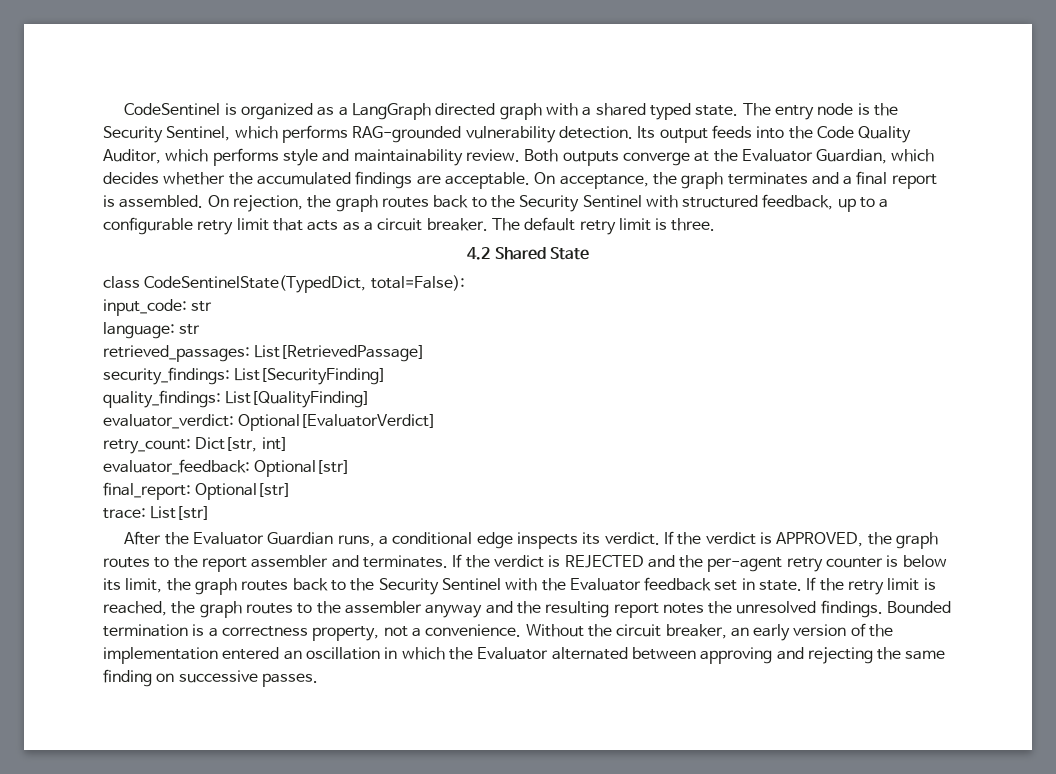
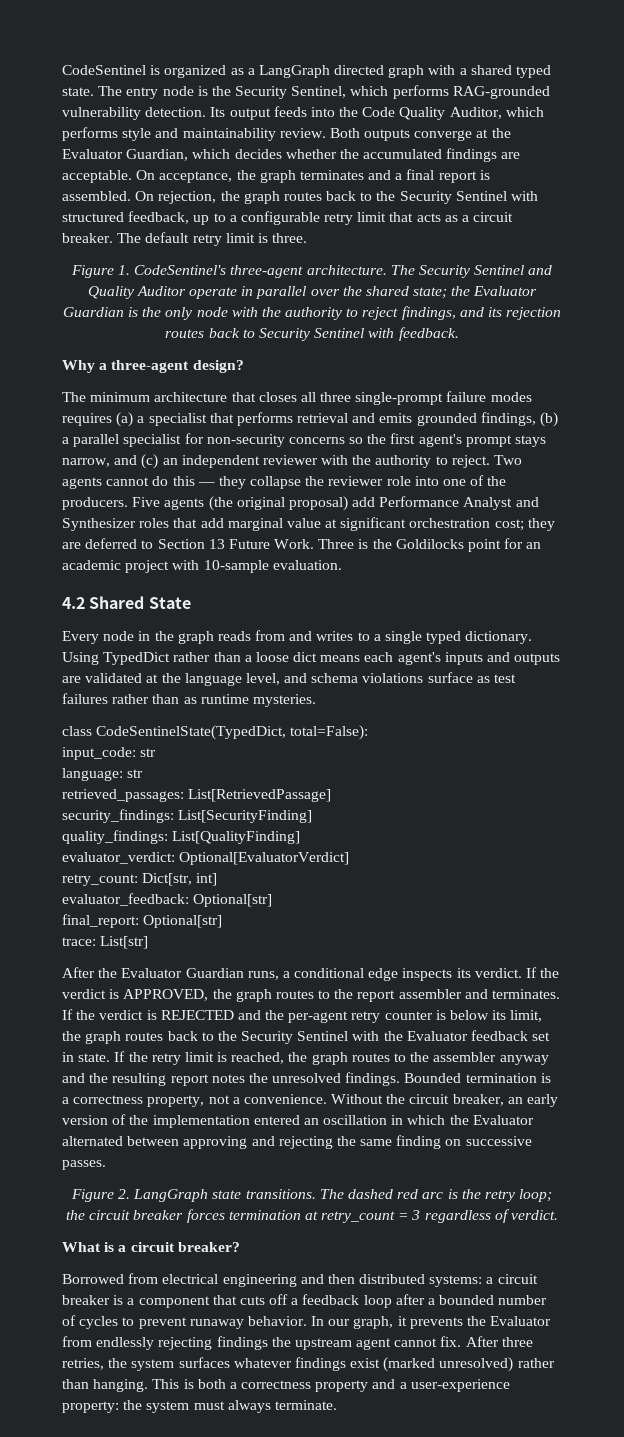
[467,247,589,260] 4.2 Shared State -> [70,265,553,278] [87,286,538,299] [62,306,562,320] [165,327,459,341] [62,360,244,373] [62,391,532,405] [62,412,559,427] [62,433,547,447] [62,454,523,469] [62,475,507,489] [62,496,539,511] [62,517,555,531] [62,538,542,552] [62,560,342,573] [62,596,191,609] [62,630,533,644] [62,652,561,665] [62,672,517,686] [62,693,316,707] Figure 1. CodeSentinel's three-agent architecture. The Security Sentinel and Quality Auditor operate in parallel over the shared state; the Evaluator Guardian is the only node with the authority to reject findings, and its rejection routes back to Security Sentinel with feedback. // Why a three-agent design? // The minimum architecture that closes all three single-prompt failure modes requires (a) a specialist that performs retrieval and emits grounded findings, (b) a parallel specialist for non-security concerns so the first agent's prompt stays narrow, and (c) an independent reviewer with the authority to reject. Two agents cannot do this — they collapse the reviewer role into one of the producers. Five agents (the original proposal) add Performance Analyst and Synthesizer roles that add marginal value at significant orchestration cost; they are deferred to Section 13 Future Work. Three is the Goldilocks point for an academic project with 10-sample evaluation. // 4.2 Shared State // Every node in the graph reads from and writes to a single typed dictionary. Using TypedDict rather than a loose dict means each agent's inputs and outputs are validated at the language level, and schema violations surface as test failures rather than as runtime mysteries.
(318, 680) none -> [70,1189,553,1202] [65,1209,559,1223] [62,1242,240,1252] [62,1273,538,1287] [62,1294,548,1308] [62,1315,552,1329] [62,1336,533,1350] [62,1357,555,1372] [62,1379,510,1392] [62,1400,337,1413] // Figure 2. LangGraph state transitions. The dashed red arc is the retry loop; the circuit breaker forces termination at retry_count = 3 regardless of verdict. // What is a circuit breaker? // Borrowed from electrical engineering and then distributed systems: a circuit breaker is a component that cuts off a feedback loop after a bounded number of cycles to prevent runaway behavior. In our graph, it prevents the Evaluator from endlessly rejecting findings the upstream agent cannot fix. After three retries, the system surfaces whatever findings exist (marked unresolved) rather than hanging. This is both a correctness property and a user-experience property: the system must always terminate.

